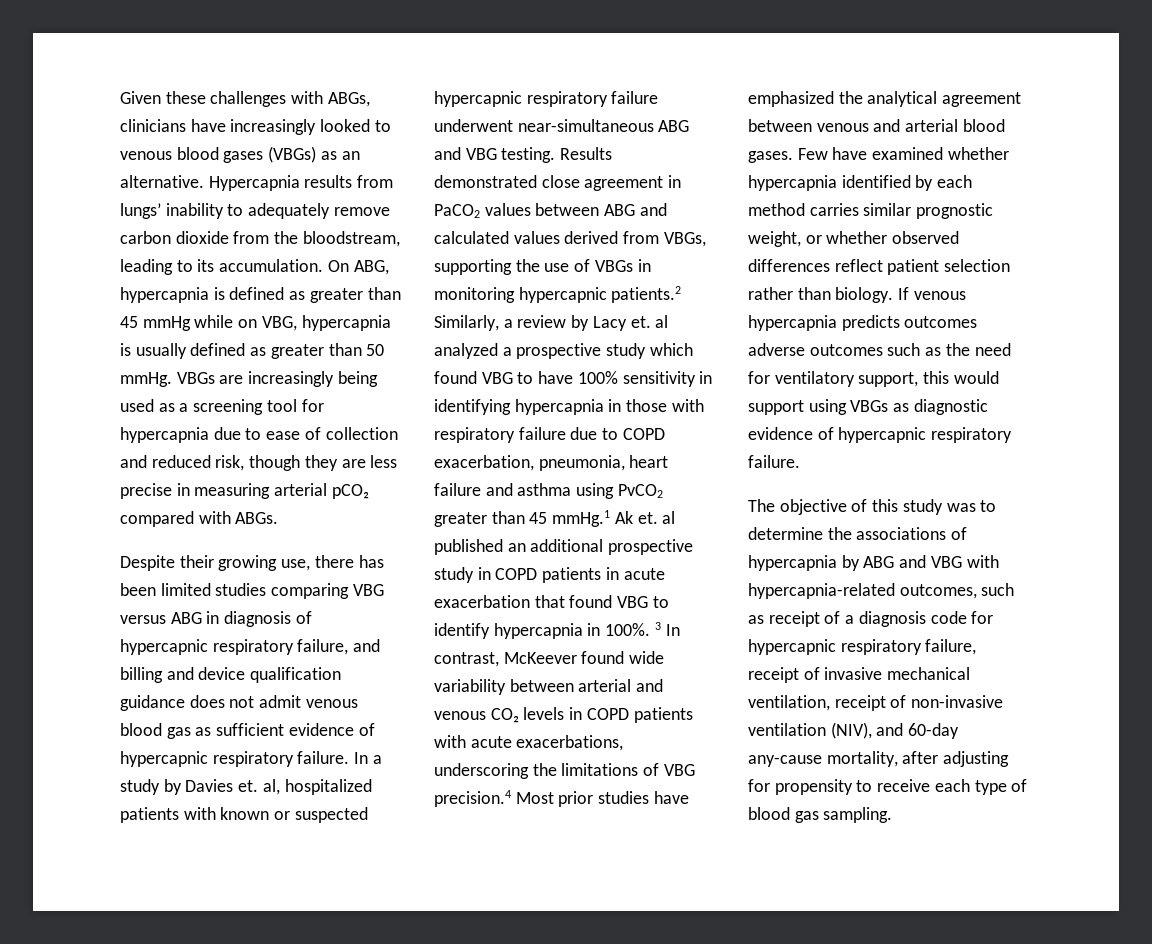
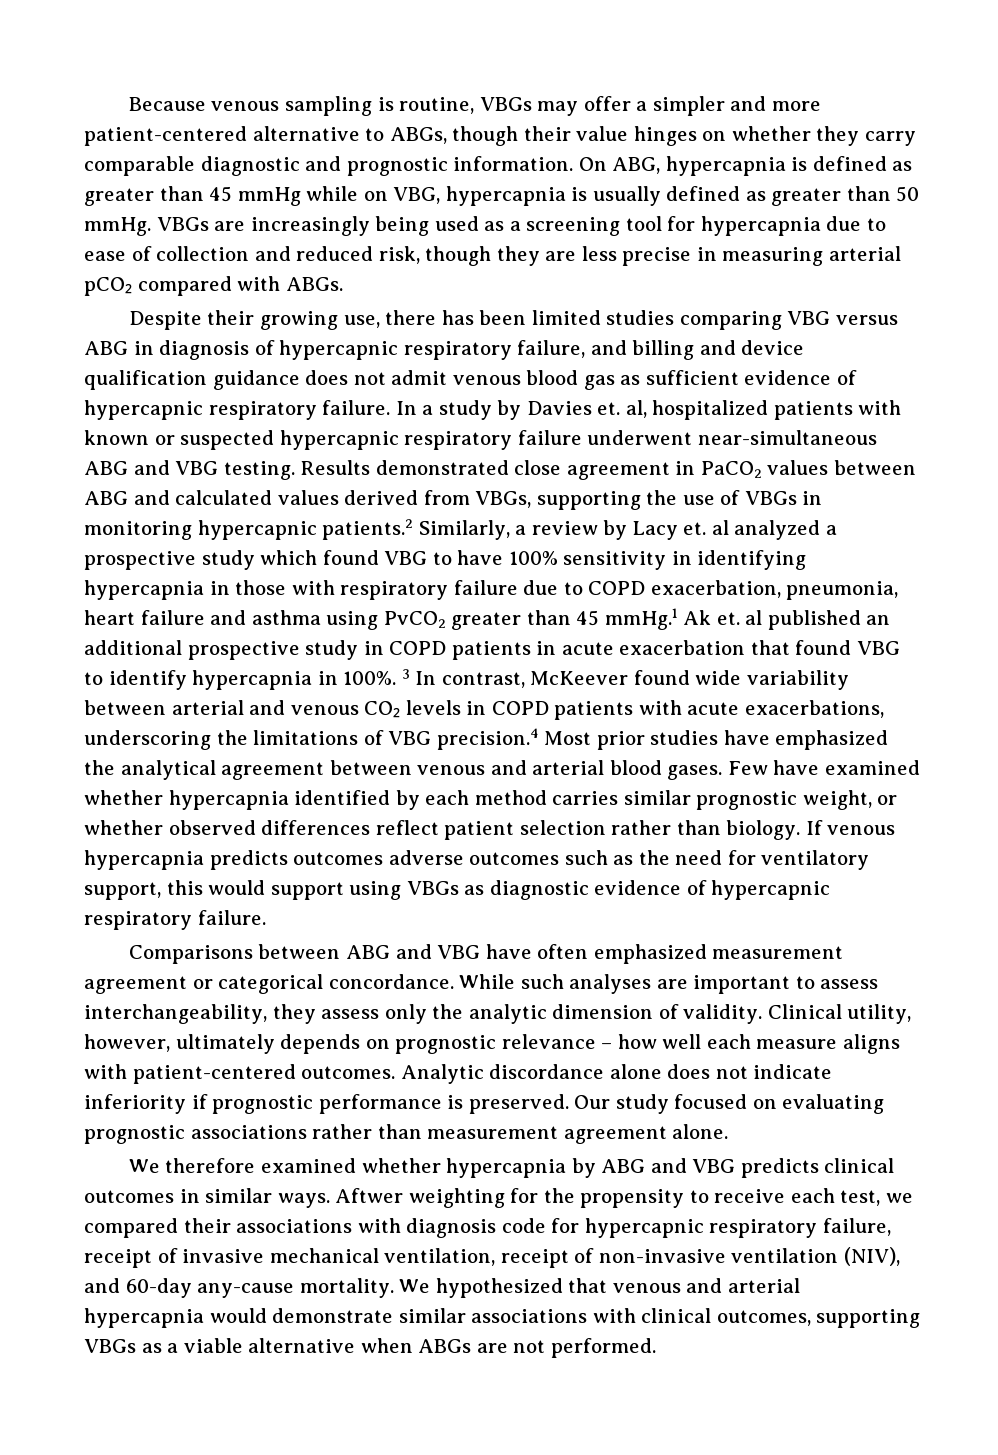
[120,91,370,107] [120,119,391,135] [120,146,360,163] [120,175,394,191] [120,203,390,219] [120,231,400,247] [120,259,324,275] Given these challenges with ABGs, clinicians have increasingly looked to venous blood gases (VBGs) as an alternative. Hypercapnia results from lungs’ inability to adequately remove carbon dioxide from the bloodstream, leading to its accumulation. -> [128,96,821,116] [84,126,916,146] [84,156,574,176] Because venous sampling is routine, VBGs may offer a simpler and more patient-centered alternative to ABGs, though their value hinges on whether they carry comparable diagnostic and prognostic information.
[748,499,997,515] [748,527,968,540] The objective of this study was to determine the associations of -> [128,944,844,964] [84,974,879,994] [84,1004,912,1024] [84,1034,900,1054] [84,1064,833,1084] [84,1094,885,1114] [84,1124,729,1144] [128,1158,441,1173] Comparisons between ABG and VBG have often emphasized measurement agreement or categorical concordance. While such analyses are important to assess interchangeability, they assess only the analytic dimension of validity. Clinical utility, however, ultimately depends on prognostic relevance – how well each measure aligns with patient-centered outcomes. Analytic discordance alone does not indicate inferiority if prognostic performance is preserved. Our study focused on evaluating prognostic associations rather than measurement agreement alone. // We therefore examined whether
[966,555,999,568] [748,583,1015,599] [748,611,855,627] with hypercapnia-related outcomes, such as receipt of a -> [740,1158,895,1178] [84,1188,913,1208] [84,1218,401,1238] predicts clinical outcomes in similar ways. Aftwer weighting for the propensity to receive each test, we compared their associations with
[826,751,1010,767] [748,779,1028,795] [748,807,893,823] mortality, after adjusting for propensity to receive each type of blood gas sampling. -> [299,1278,800,1298] [84,1308,921,1328] [84,1338,656,1358] mortality. We hypothesized that venous and arterial hypercapnia would demonstrate similar associations with clinical outcomes, supporting VBGs as a viable alternative when ABGs are not performed.

